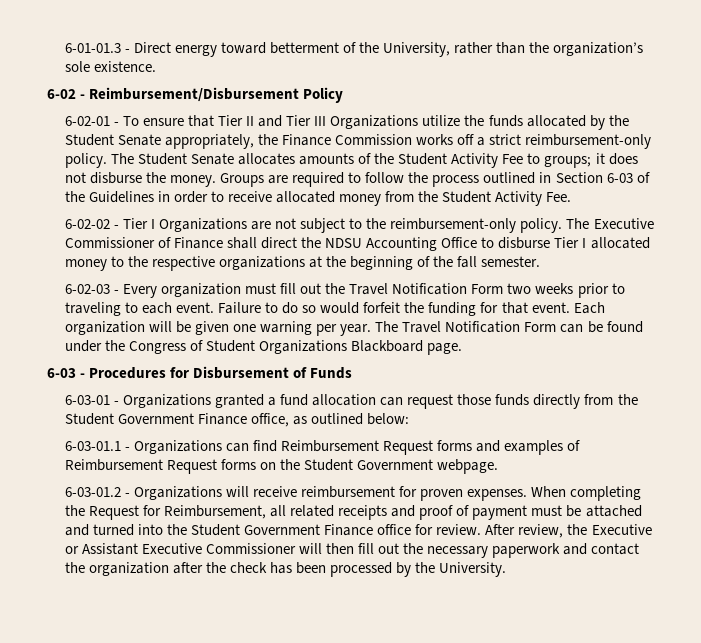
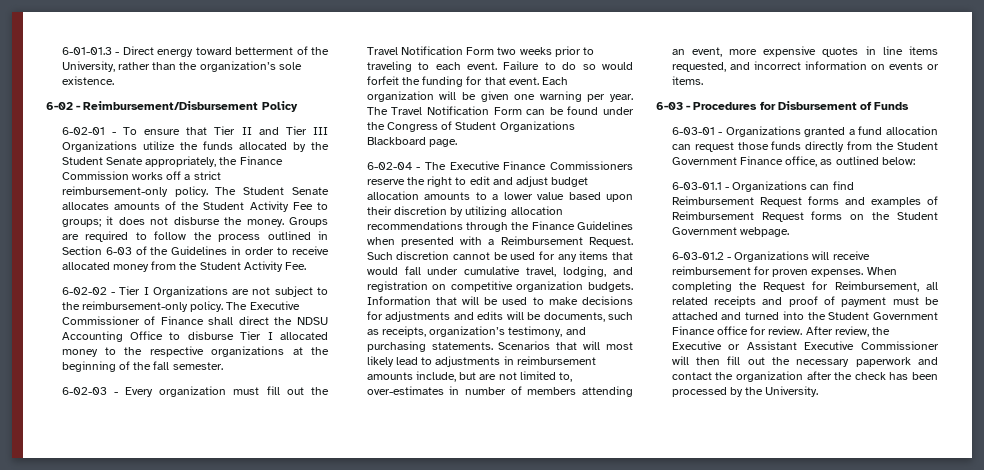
(463, 349) none -> [366,161,633,170] [366,176,589,187] [366,191,633,202] [366,206,563,217] [366,221,633,232] [366,236,633,247] [366,251,633,262] [366,266,633,277] [366,281,633,292] [366,296,633,305] [366,311,633,322] [366,326,586,337] [366,341,633,352] [366,356,596,367] [366,371,573,382] [366,386,633,397] [671,46,938,57] [671,61,939,72] [671,76,703,85] // 6-02-04 - The Executive Finance Commissioners reserve the right to edit and adjust budget allocation amounts to a lower value based upon their discretion by utilizing allocation recommendations through the Finance Guidelines when presented with a Reimbursement Request. Such discretion cannot be used for any items that would fall under cumulative travel, lodging, and registration on competitive organization budgets. Information that will be used to make decisions for adjustments and edits will be documents, such as receipts, organization’s testimony, and purchasing statements. Scenarios that will most likely lead to adjustments in reimbursement amounts include, but are not limited to, over-estimates in number of members attending an event, more expensive quotes in line items requested, and incorrect information on events or items.

